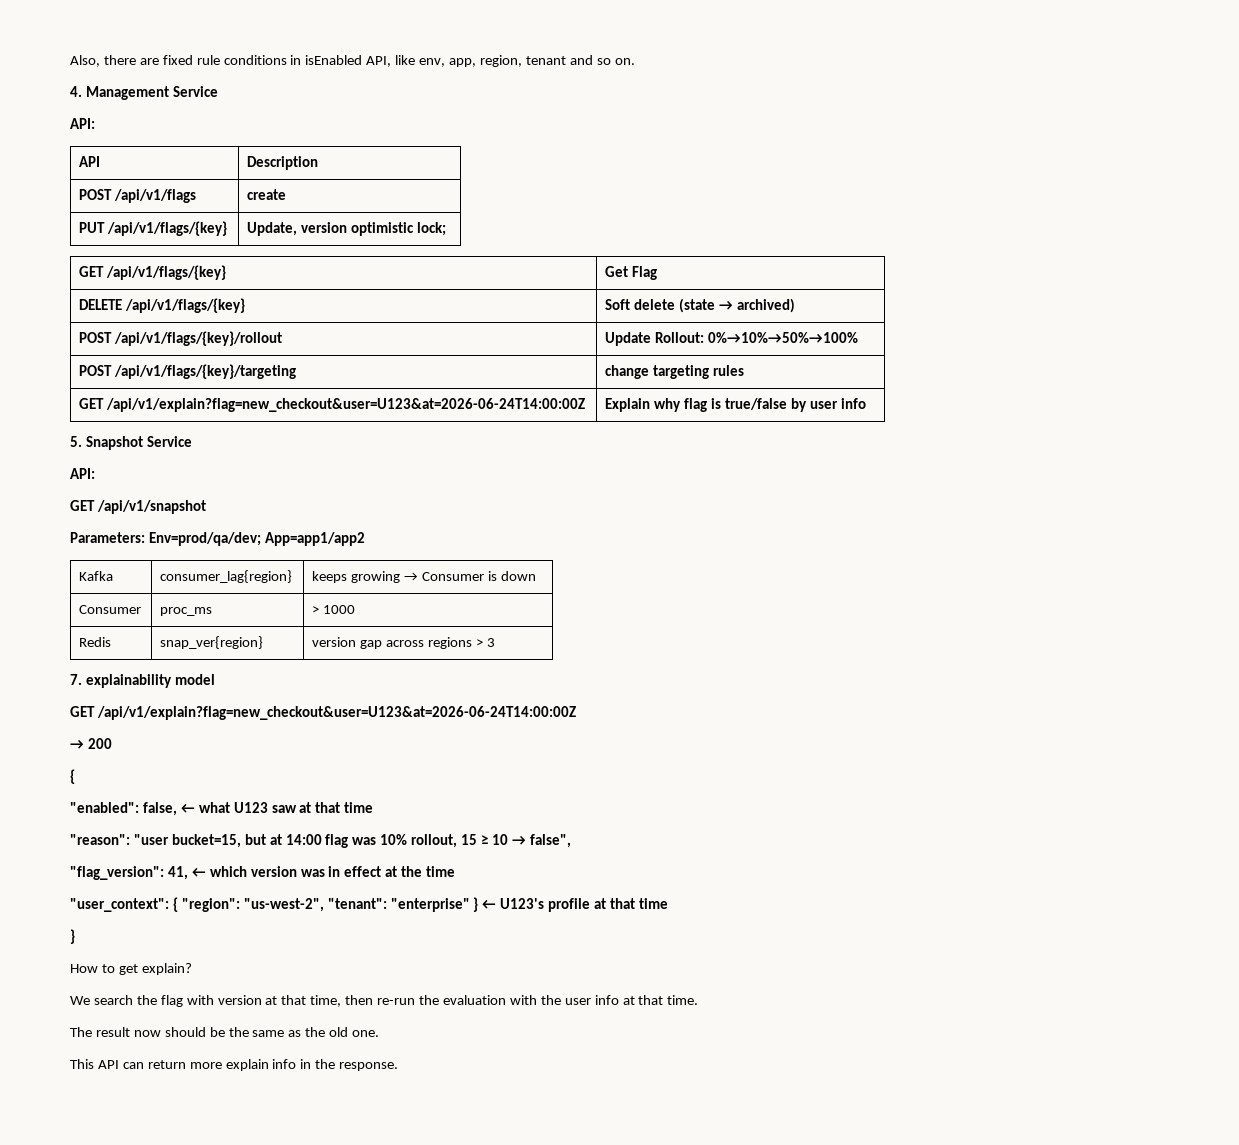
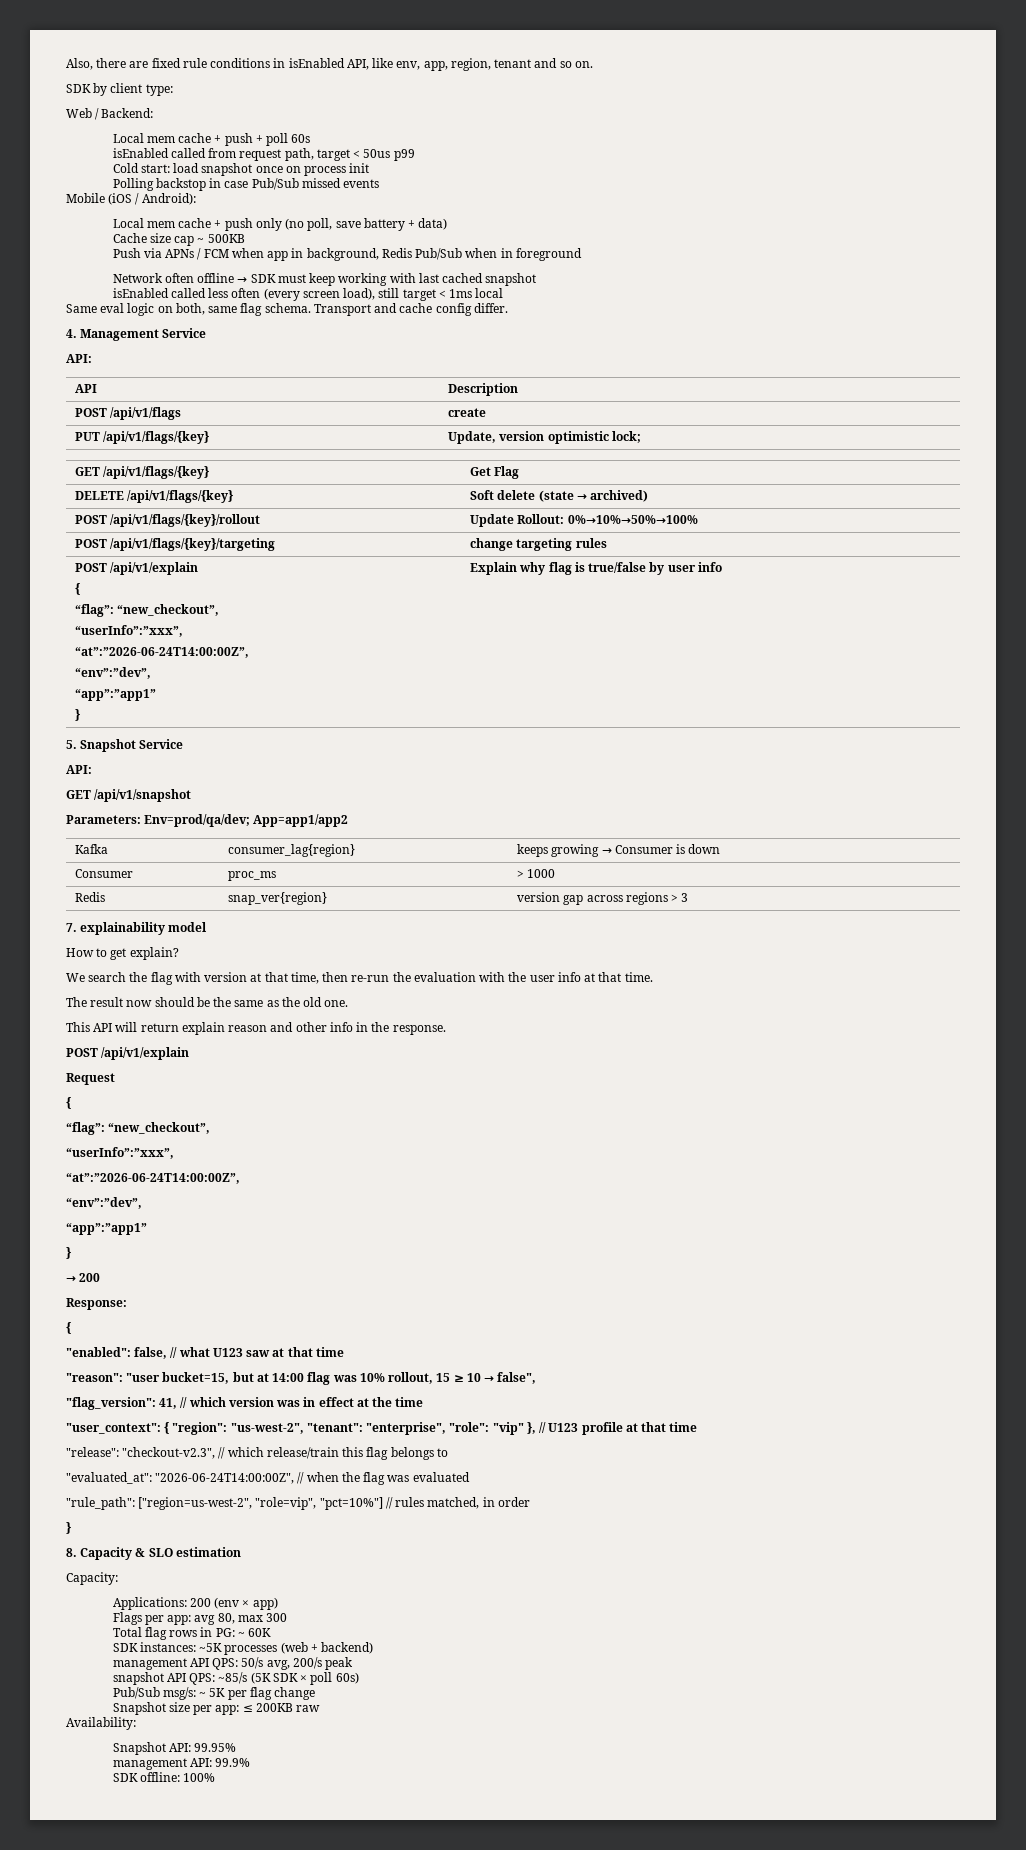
(635, 61) none -> [66,83,173,96] [66,108,154,120] [112,133,311,146] [112,148,415,161] [112,163,370,176] [112,178,380,191] [66,193,196,205] [112,218,448,231] [112,233,245,246] [112,248,582,261] [112,273,537,286] [112,288,504,301] [66,303,508,316] // SDK by client type: // Web / Backend: // Local mem cache + push + poll 60s // isEnabled called from request path, target < 50us p99 // Cold start: load snapshot once on process init // Polling backstop in case Pub/Sub missed events // Mobile (iOS / Android): // Local mem cache + push only (no poll, save battery + data) // Cache size cap ~ 500KB // Push via APNs / FCM when app in background, Redis Pub/Sub when in foreground // Network often offline → SDK must keep working with last cached snapshot // isEnabled called less often (every screen load), still target < 1ms local // Same eval logic on both, same flag schema. Transport and cache config differ.
[79,398,586,412] GET /api/v1/explain?flag=new_checkout&user=U123&at=2026-06-24T14:00:00Z -> [75,562,199,575] [75,583,81,595] [75,604,220,617] [75,625,184,637] [75,647,250,658] [75,667,152,679] [75,689,157,701] [75,709,81,721] POST /api/v1/explain // { // “flag”: “new_checkout”, // “userInfo”:”xxx”, // “at”:”2026-06-24T14:00:00Z”, // “env”:”dev”, // “app”:”app1” // }
[70,706,576,720] [70,738,112,749] [70,769,75,784] [70,802,374,816] [70,834,571,848] [70,866,456,880] [70,897,668,912] [70,929,75,944] // GET /api/v1/explain?flag=new_checkout&user=U123&at=2026-06-24T14:00:00Z // → 200 // { // "enabled": false, ← what U123 saw at that time // "reason": "user bucket=15, but at 14:00 flag was 10% rollout, 15 ≥ 10 → false", // "flag_version": 41, ← which version was in effect at the time // "user_context": { "region": "us-west-2", "tenant": "enterprise" } ← U123's profile at that time // } -> (208, 927) none
[122,1059,399,1071] can return more explain info in the response. -> [115,1022,446,1035] [66,1047,190,1060] [66,1073,115,1085] [66,1097,71,1109] [66,1122,211,1135] [66,1147,174,1159] [66,1173,240,1184] [66,1197,142,1209] [66,1223,147,1235] [66,1247,71,1259] [66,1273,101,1282] [66,1298,127,1310] [66,1322,71,1334] [66,1347,344,1359] [66,1372,537,1385] [66,1397,424,1410] [66,1422,698,1435] [66,1447,448,1460] [66,1472,470,1485] [66,1497,530,1510] [66,1522,71,1534] [66,1547,241,1560] [66,1572,118,1585] [112,1597,278,1610] [112,1612,288,1625] [112,1627,272,1640] [112,1642,374,1655] [112,1657,354,1670] [112,1672,359,1685] [112,1687,316,1700] [112,1702,321,1715] [66,1717,136,1730] [112,1742,237,1755] [112,1758,251,1770] [112,1772,216,1782] will return explain reason and other info in the response. // POST /api/v1/explain // Request // { // “flag”: “new_checkout”, // “userInfo”:”xxx”, // “at”:”2026-06-24T14:00:00Z”, // “env”:”dev”, // “app”:”app1” // } // → 200 // Response: // { // "enabled": false, // what U123 saw at that time // "reason": "user bucket=15, but at 14:00 flag was 10% rollout, 15 ≥ 10 → false", // "flag_version": 41, // which version was in effect at the time // "user_context": { "region": "us-west-2", "tenant": "enterprise", "role": "vip" }, // U123 profile at that time // "release": "checkout-v2.3", // which release/train this flag belongs to // "evaluated_at": "2026-06-24T14:00:00Z", // when the flag was evaluated // "rule_path": ["region=us-west-2", "role=vip", "pct=10%"] // rules matched, in order // } // 8. Capacity & SLO estimation // Capacity: // Applications: 200 (env × app) // Flags per app: avg 80, max 300 // Total flag rows in PG: ~ 60K // SDK instances: ~5K processes (web + backend) // management API QPS: 50/s avg, 200/s peak // snapshot API QPS: ~85/s (5K SDK × poll 60s) // Pub/Sub msg/s: ~ 5K per flag change // Snapshot size per app: ≤ 200KB raw // Availability: // Snapshot API: 99.95% // management API: 99.9% // SDK offline: 100%

